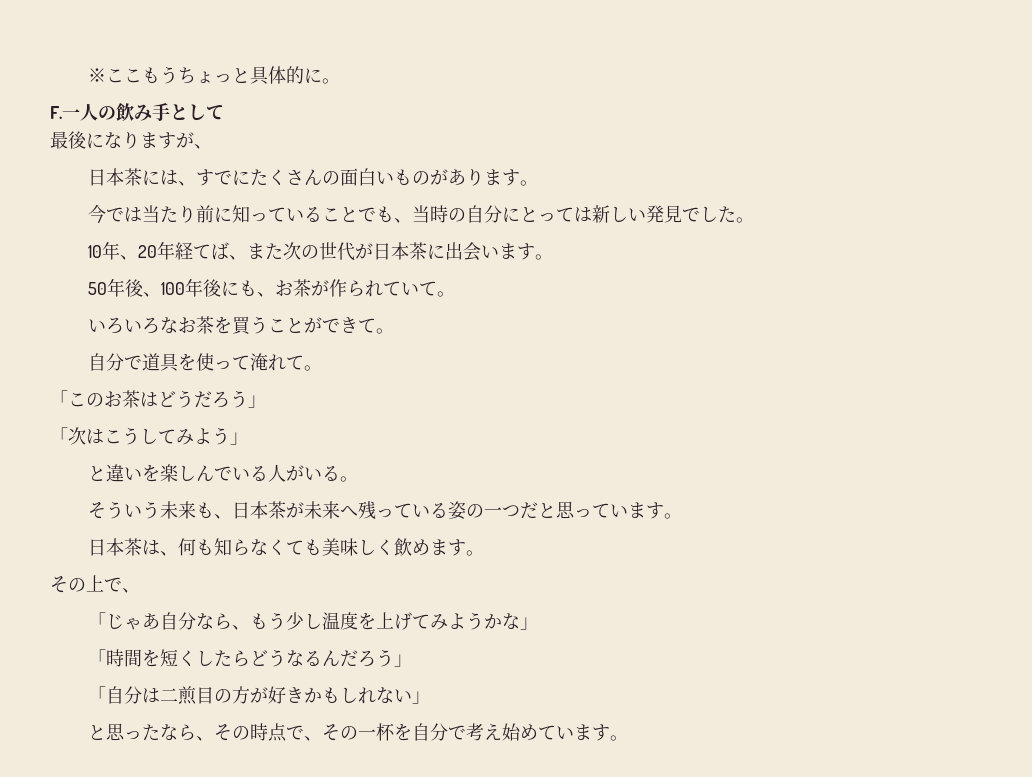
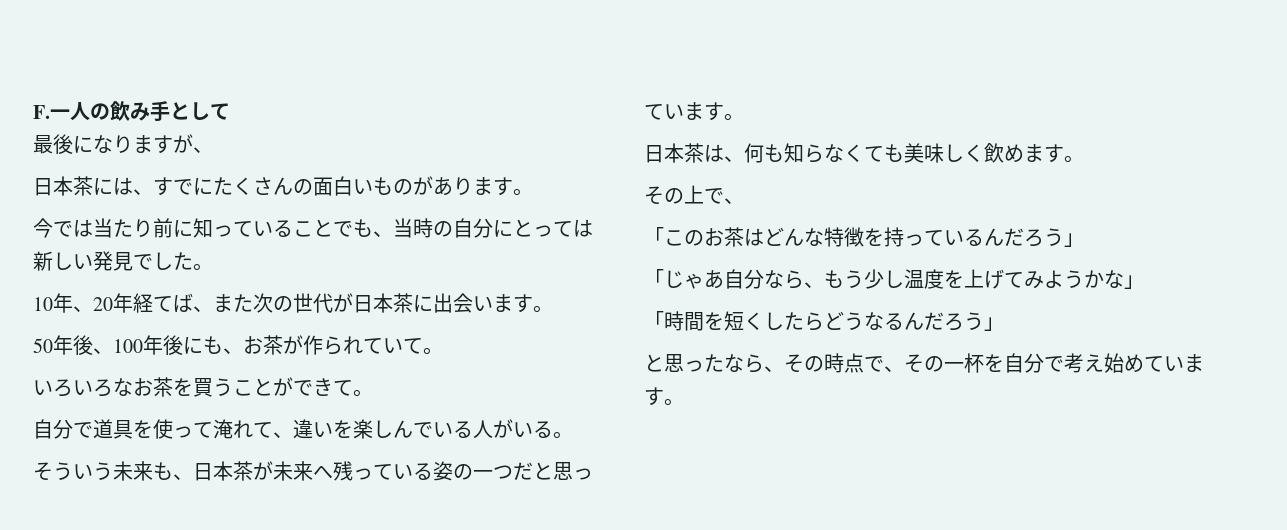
[88,66,341,85] ※ここもうちょっと具体的に。 // -> (33, 112) none
[304,365,323,371] [50,390,266,408] [50,427,248,445] [88,466,107,481] 。 // 「このお茶はどうだろう」 // 「次はこうしてみよう」 // と -> [273,432,293,438] 、
(140, 590) none -> [644,227,1084,247] // 「このお茶はどんな特徴を持っているんだろう」
[88,686,431,705] // 「自分は二煎目の方が好きかもしれない」 -> (1004, 324) none

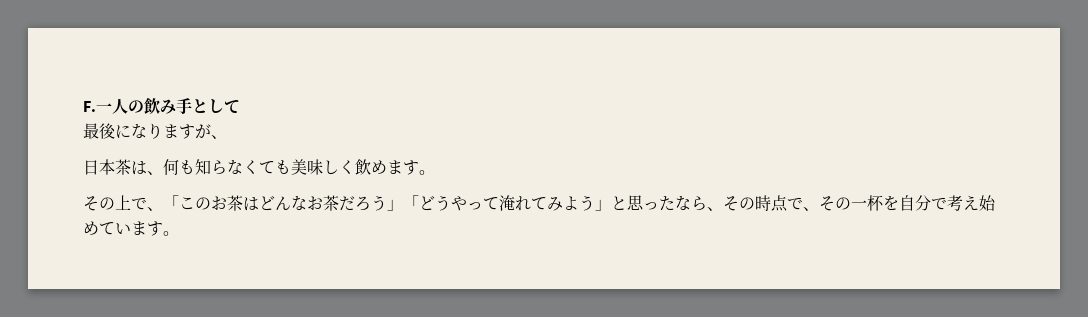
[33,176,533,196] [33,218,593,238] [33,251,213,271] [33,293,553,313] [33,335,443,355] [33,377,373,397] [33,419,573,439] [33,461,593,481] [644,102,744,121] // 日本茶には、すでにたくさんの面白いものがあります。 // 今では当たり前に知っていることでも、当時の自分にとっては新しい発見でした。 // 10年、20年経てば、また次の世代が日本茶に出会います。 // 50年後、100年後にも、お茶が作られていて。 // いろいろなお茶を買うことができて。 // 自分で道具を使って淹れて、違いを楽しんでいる人がいる。 // そういう未来も、日本茶が未来へ残っている姿の一つだと思っています。 -> (227, 137) none
(744, 201) // -> (163, 209) none
[824,227,1084,247] [644,269,1004,289] 特徴を持っているんだろう」 // 「じゃあ自分なら、もう少し温度を上げ -> [307,195,531,211] お茶だろう」「どうやって淹れ
[1084,270,1144,289] [644,311,1004,331] かな」 // 「時間を短くしたらどうなるんだろう」 // -> [595,199,611,211] 」

